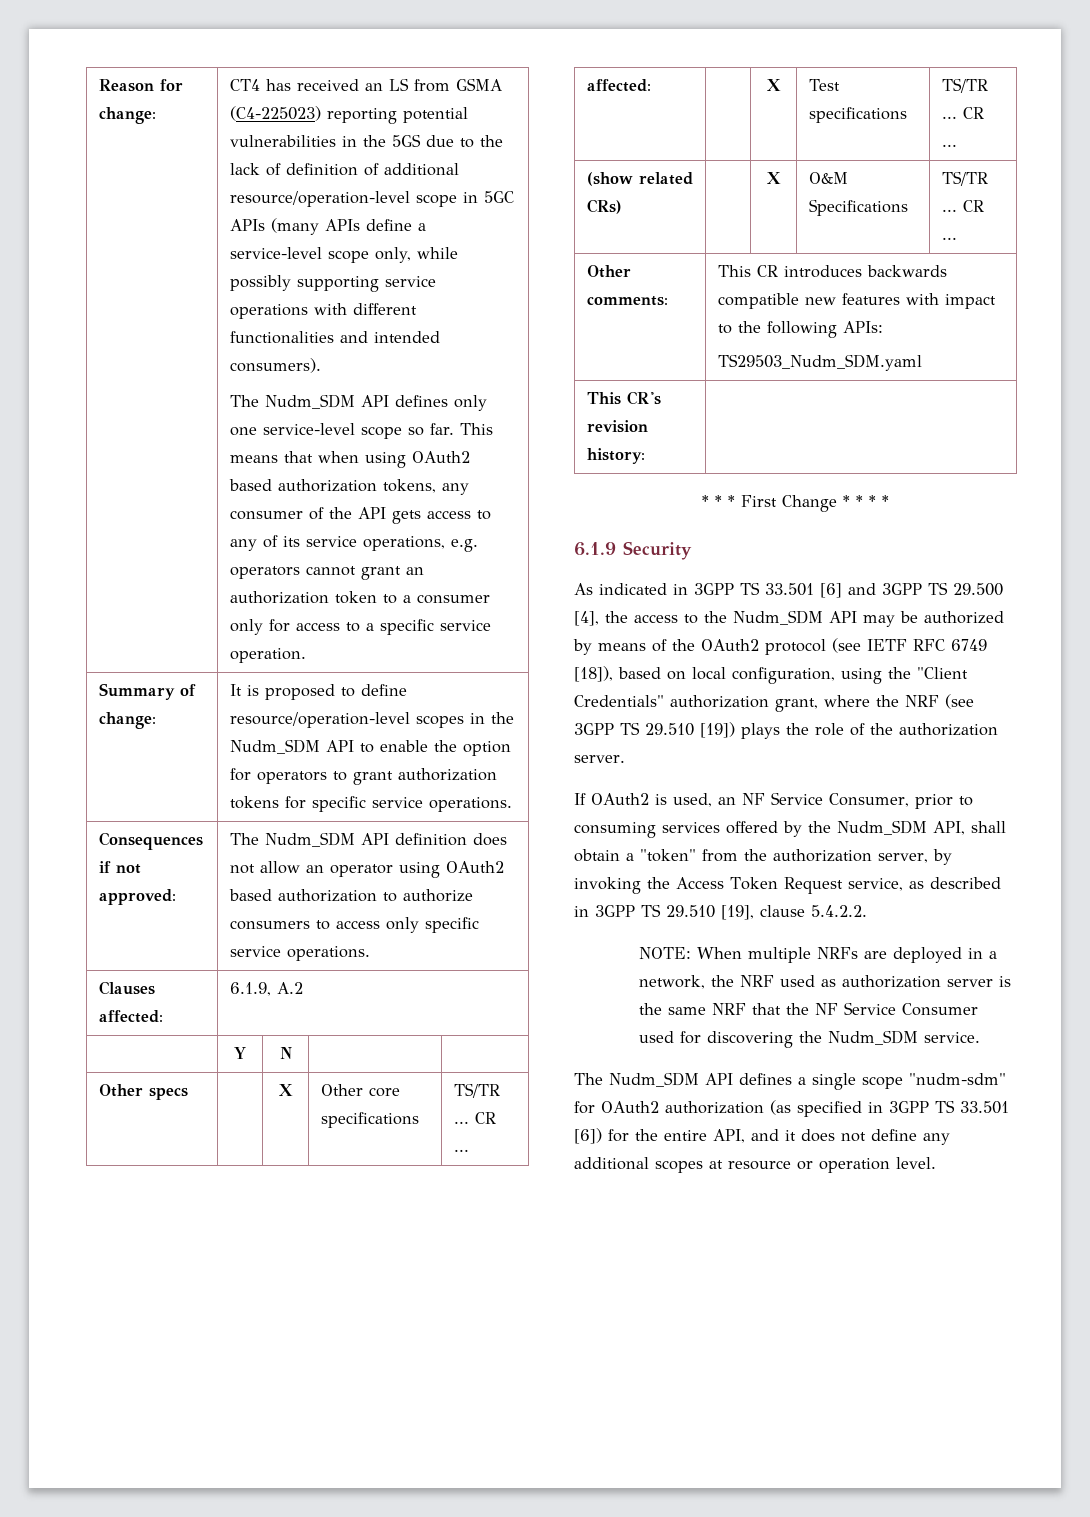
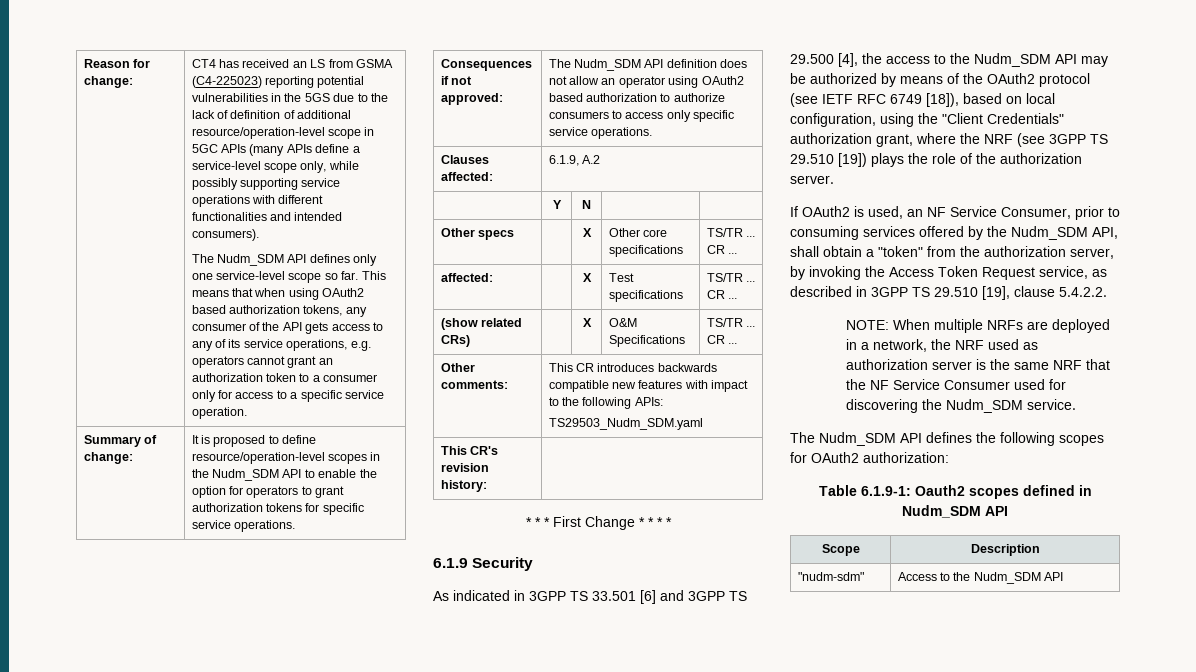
[798,1073,1006,1090] [574,1100,1009,1117] [574,1128,950,1145] [574,1157,936,1173] a single scope "nudm-sdm" for OAuth2 authorization (as specified in 3GPP TS 33.501 [6]) for the entire API, and it does not define any additional scopes at resource or operation level. -> [976,432,1104,446] [790,452,949,463] [818,485,1092,499] [902,505,1008,518] [821,544,860,556] [970,544,1040,556] [797,572,864,581] [897,572,1064,584] the following scopes for OAuth2 authorization: // Table 6.1.9-1: Oauth2 scopes defined in Nudm_SDM API // Scope | Description // "nudm-sdm" | Access to the Nudm_SDM API

